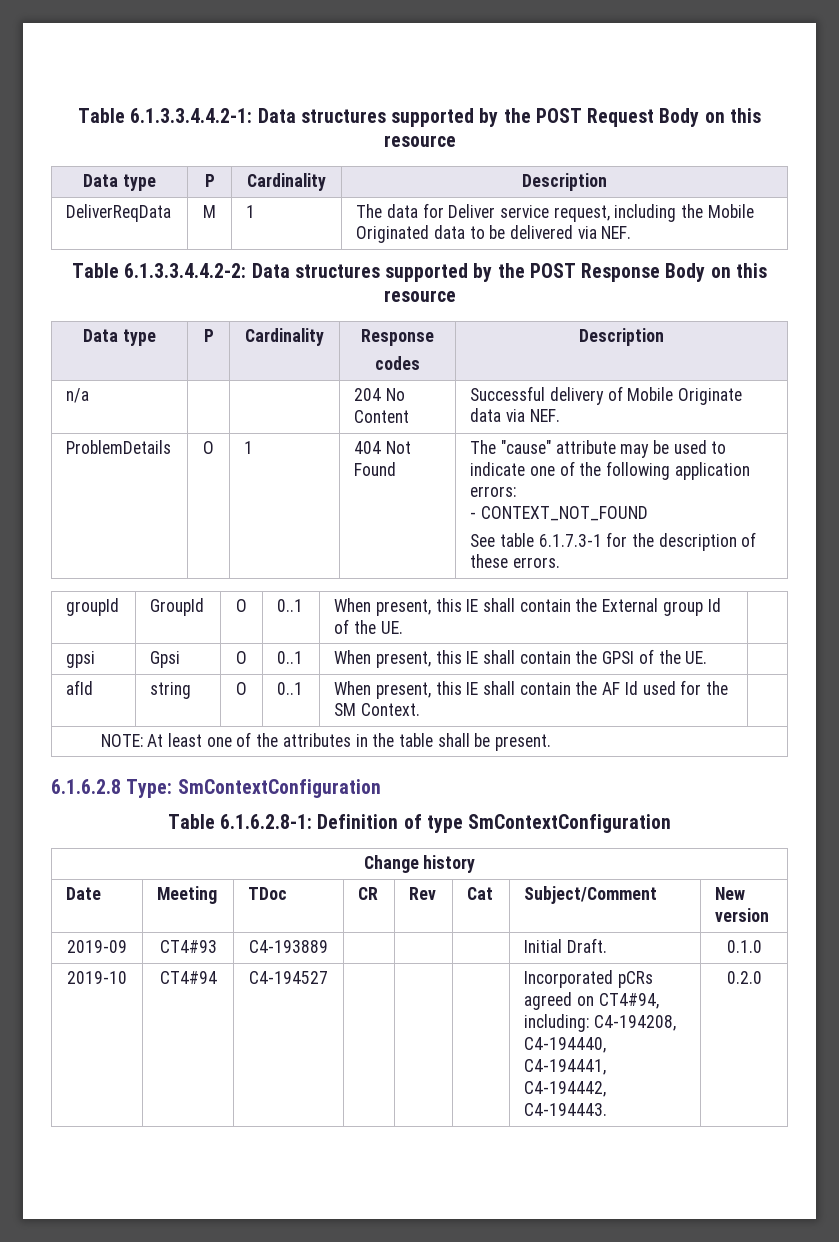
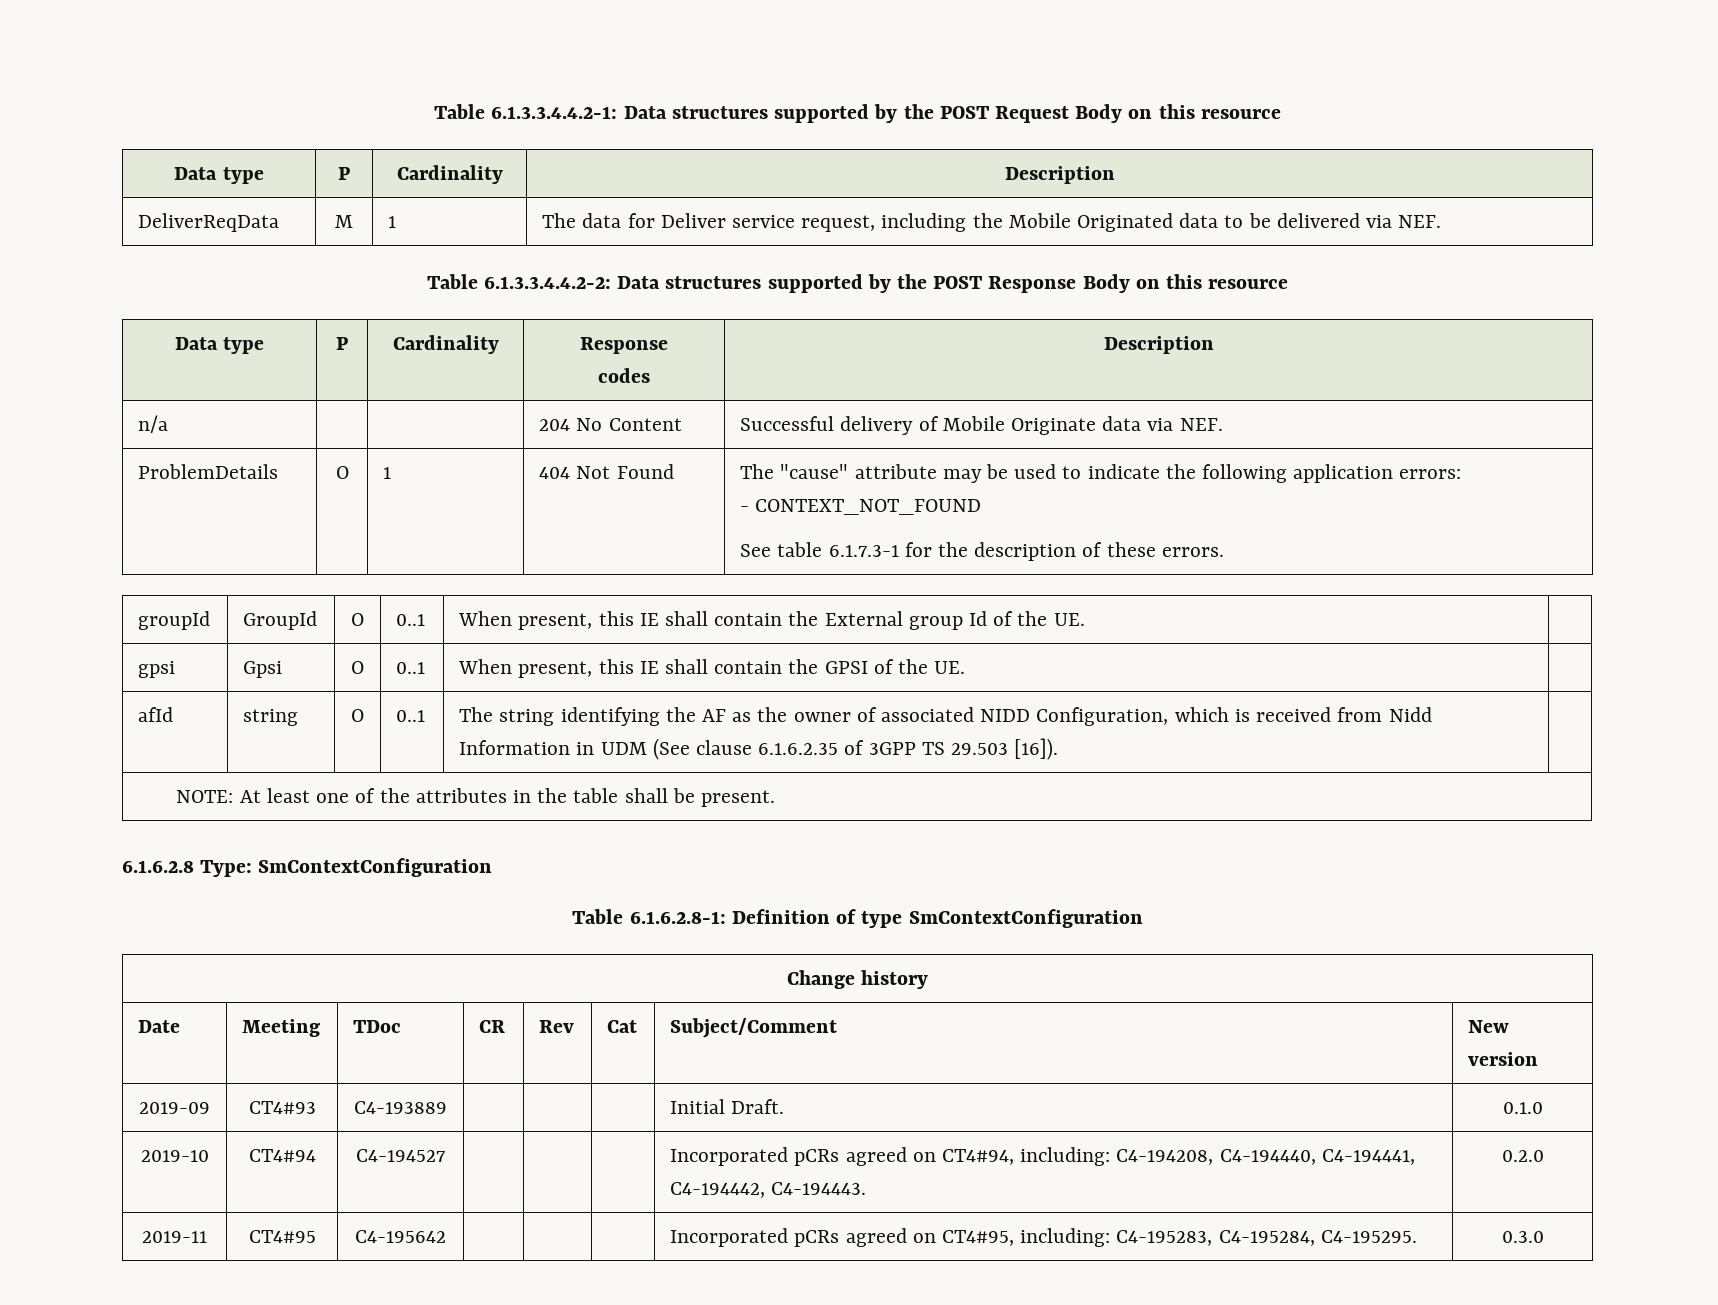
[529,461,575,476] one of -> (1160, 471) none
[334,680,729,699] [334,703,420,716] When present, this IE shall contain the AF Id used for the SM Context. -> [459,707,1432,726] [459,738,1059,760] The string identifying the AF as the owner of associated NIDD Configuration, which is received from Nidd Information in UDM (See clause 6.1.6.2.35 of 3GPP TS 29.503 [16]).
(762, 977) none -> [142,1231,207,1243] [248,1230,316,1243] [355,1230,446,1243] [670,1228,1417,1247] [1501,1231,1544,1243] // 2019-11 | CT4#95 | C4-195642 | | | | Incorporated pCRs agreed on CT4#95, including: C4-195283, C4-195284, C4-195295. | 0.3.0

